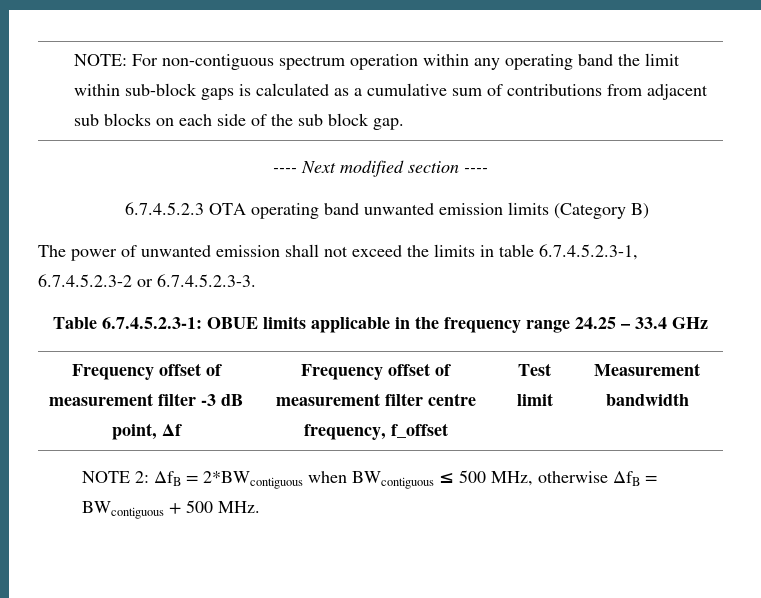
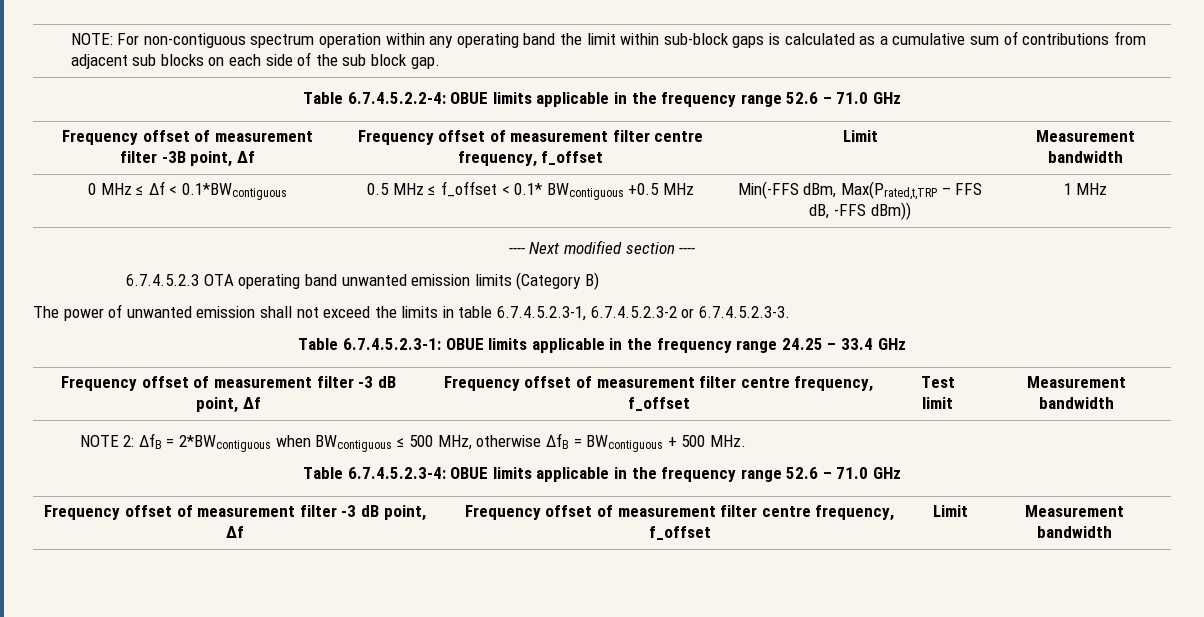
(405, 124) none -> [302,92,902,107] [62,130,313,145] [120,151,255,167] [357,130,704,145] [457,151,604,167] [842,130,878,142] [1036,130,1135,142] [1048,151,1123,163] [88,181,287,200] [367,181,694,200] [737,181,983,200] [809,202,911,220] [1063,183,1108,195] // Table 6.7.4.5.2.2-4: OBUE limits applicable in the frequency range 52.6 – 71.0 GHz // Frequency offset of measurement filter -3B point, Δf | Frequency offset of measurement filter centre frequency, f_offset | Limit | Measurement bandwidth // 0 MHz ≤ Δf < 0.1*BWcontiguous | 0.5 MHz ≤ f_offset < 0.1* BWcontiguous +0.5 MHz | Min(-FFS dBm, Max(Prated,t,TRP – FFS dB, -FFS dBm)) | 1 MHz
(260, 507) none -> [302,467,902,482] [44,505,426,521] [226,526,244,538] [464,505,895,521] [648,526,711,540] [932,505,968,517] [1024,505,1124,517] [1036,526,1112,538] // Table 6.7.4.5.2.3-4: OBUE limits applicable in the frequency range 52.6 – 71.0 GHz // Frequency offset of measurement filter -3 dB point, Δf | Frequency offset of measurement filter centre frequency, f_offset | Limit | Measurement bandwidth

